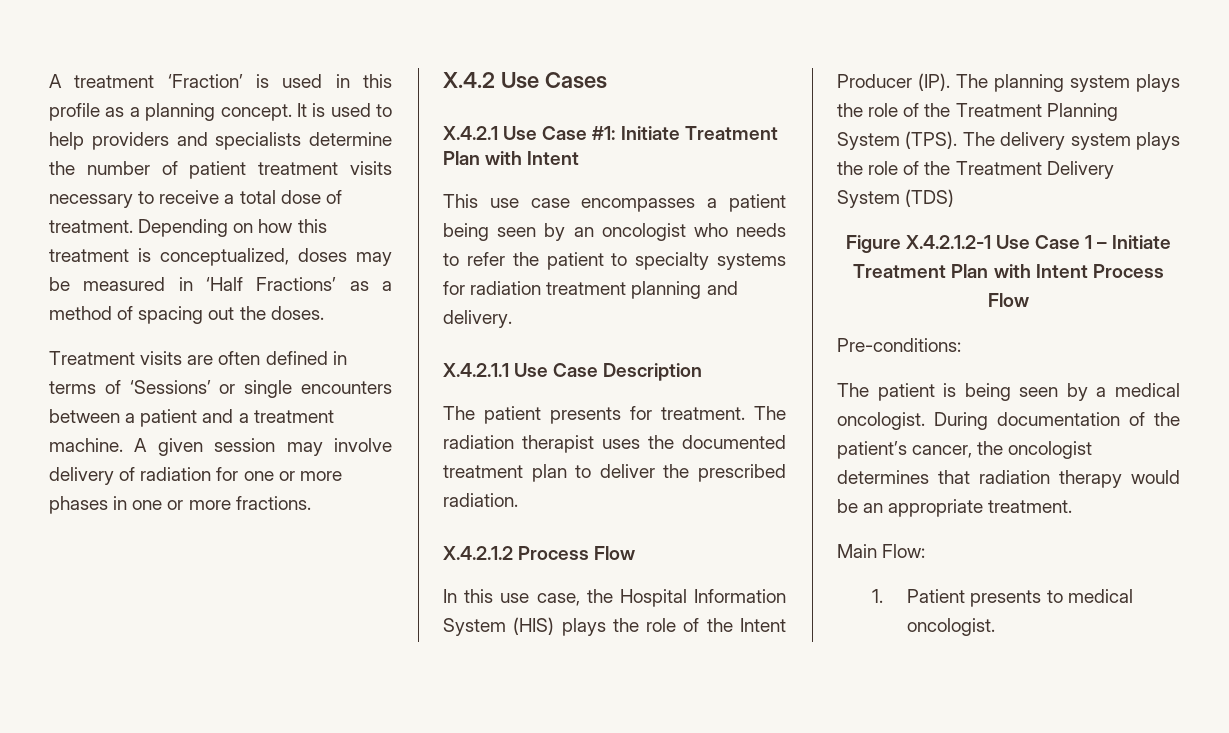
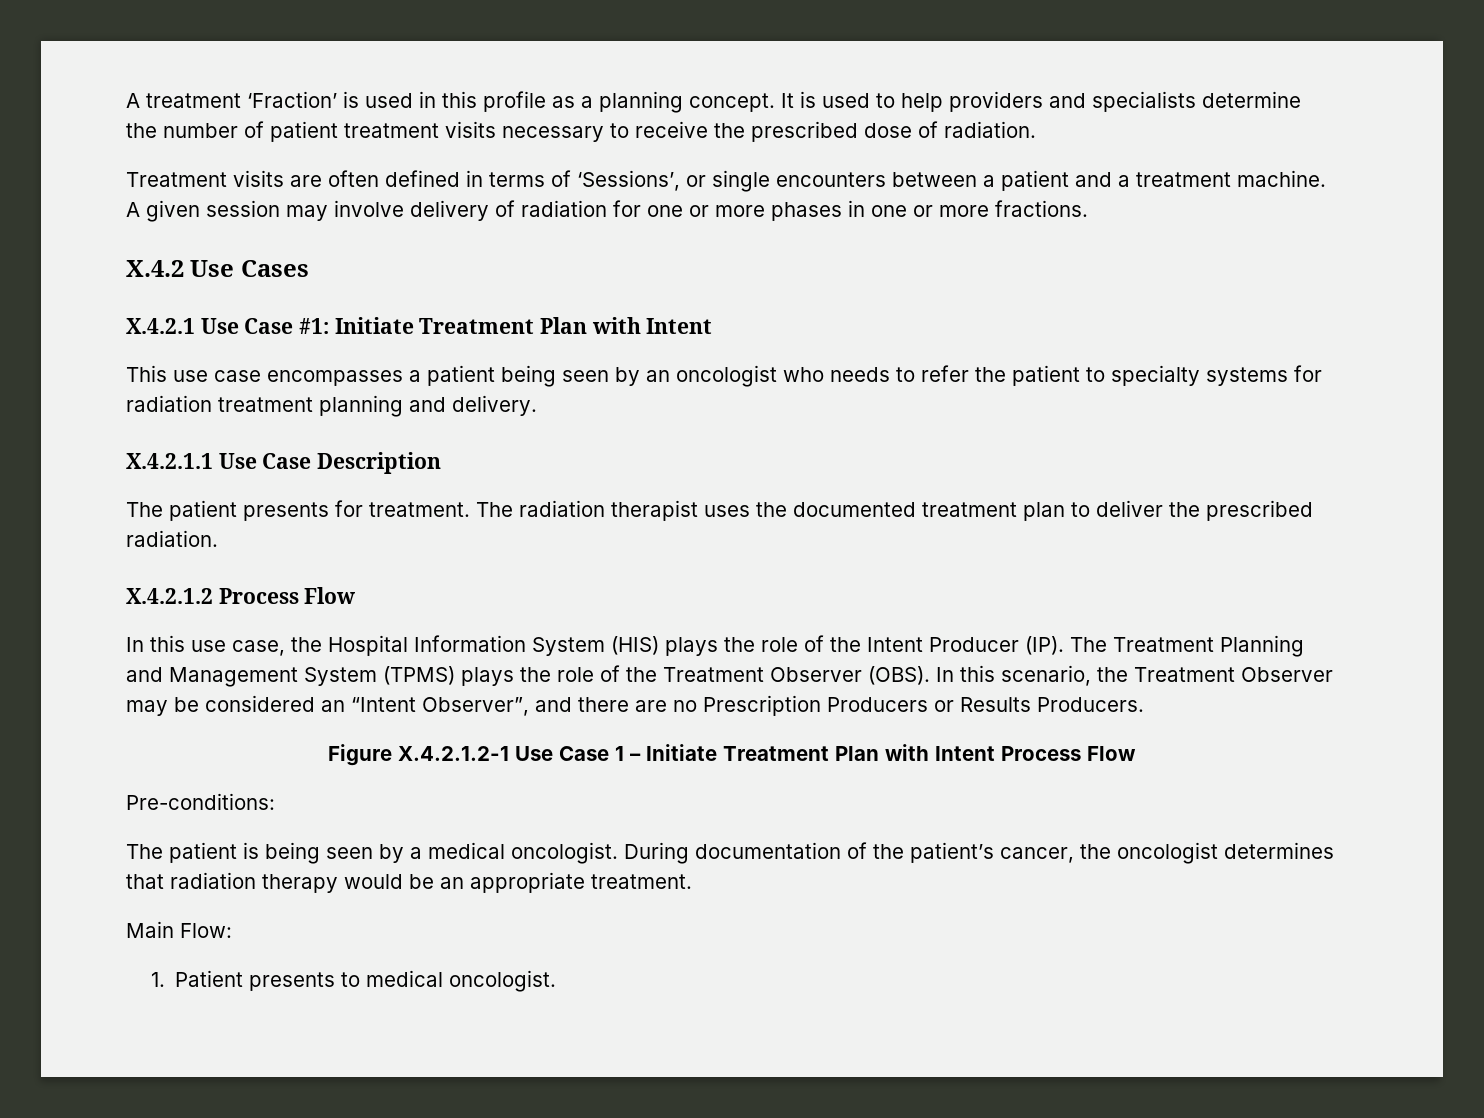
[224,190,342,204] [49,219,327,237] [49,248,392,266] [49,277,392,291] [49,306,324,324] a total dose of treatment. Depending on how this treatment is conceptualized, doses may be measured in ‘Half Fractions’ as a method of spacing out the doses. -> [714,121,1036,142] the prescribed dose of radiation.
[129,380,211,394] ‘Sessions’ -> [577,170,680,191] ‘Sessions’,
[994,74,1180,92] [837,103,1118,121] [837,131,1180,150] [837,161,1114,179] [837,189,955,208] planning system plays the role of the Treatment Planning System (TPS). The delivery system plays the role of the Treatment Delivery System (TDS) -> [1113,635,1304,657] [126,665,1333,687] [126,695,1144,716] Treatment Planning and Management System (TPMS) plays the role of the Treatment Observer (OBS). In this scenario, the Treatment Observer may be considered an “Intent Observer”, and there are no Prescription Producers or Results Producers.

